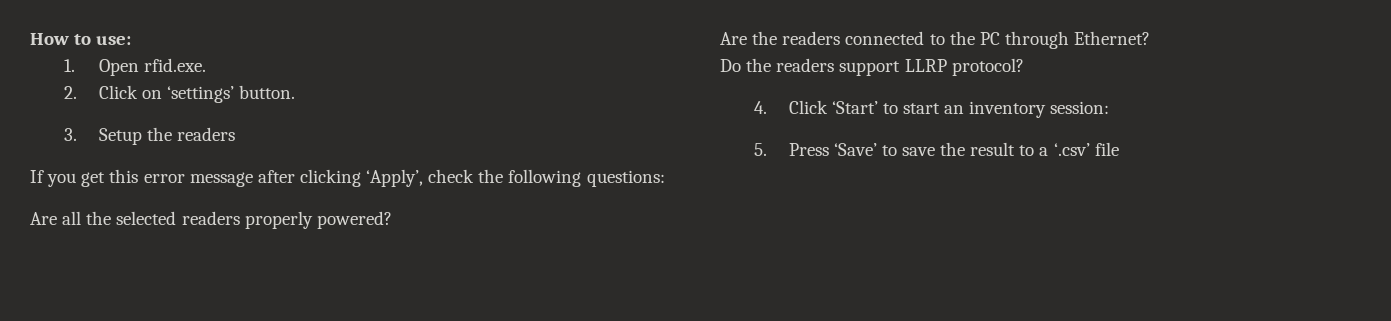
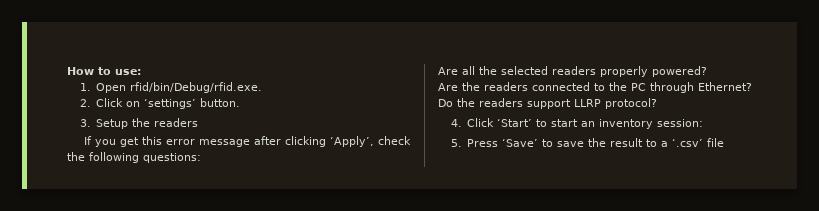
[143,58,206,72] rfid.exe. -> [130,82,263,93] rfid/bin/Debug/rfid.exe.

